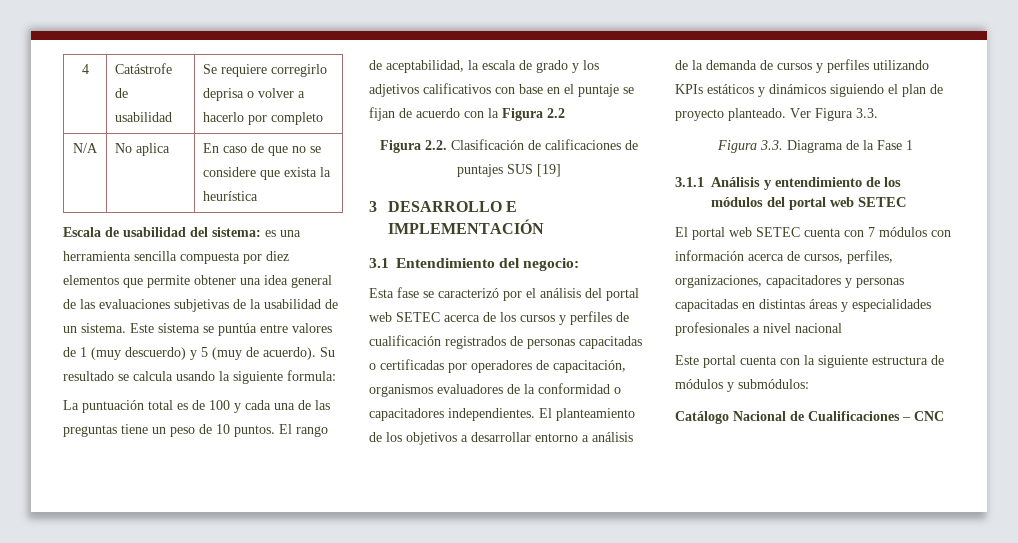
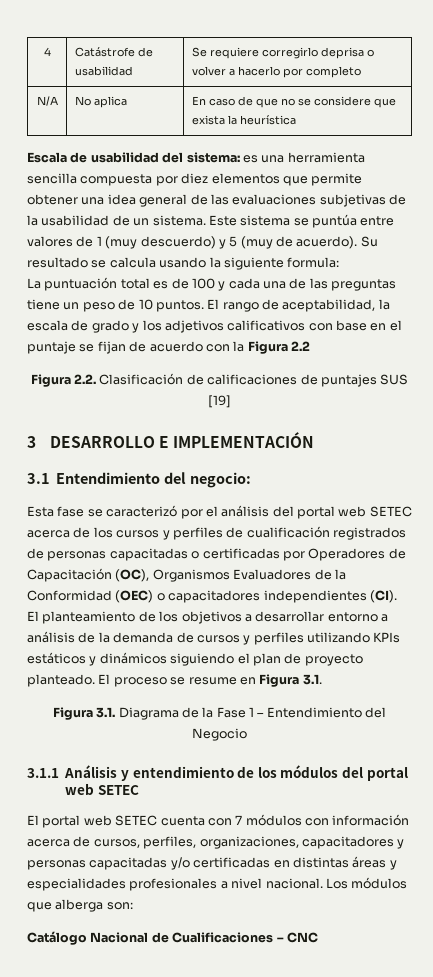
[471,360,626,373] [369,383,621,397] [369,408,535,421] operadores de capacitación, organismos evaluadores de la conformidad o capacitadores independientes. -> [308,548,406,561] [27,568,346,582] [27,590,397,603] Operadores de Capacitación (OC), Organismos Evaluadores de la Conformidad (OEC) o capacitadores independientes (CI).
[790,108,878,121] [716,140,783,153] Ver Figura 3.3. // Figura 3.3. -> [98,674,322,687] [52,707,116,720] El proceso se resume en Figura 3.1. // Figura 3.1.
(913, 145) none -> [257,707,387,718] [192,728,247,741] – Entendimiento del Negocio
(738, 305) none -> [170,857,271,870] y/o certificadas
[795,323,842,333] [675,355,944,368] [675,379,809,392] nacional // Este portal cuenta con la siguiente estructura de módulos y submódulos: -> [265,877,408,889] [27,899,133,912] nacional. Los módulos que alberga son:

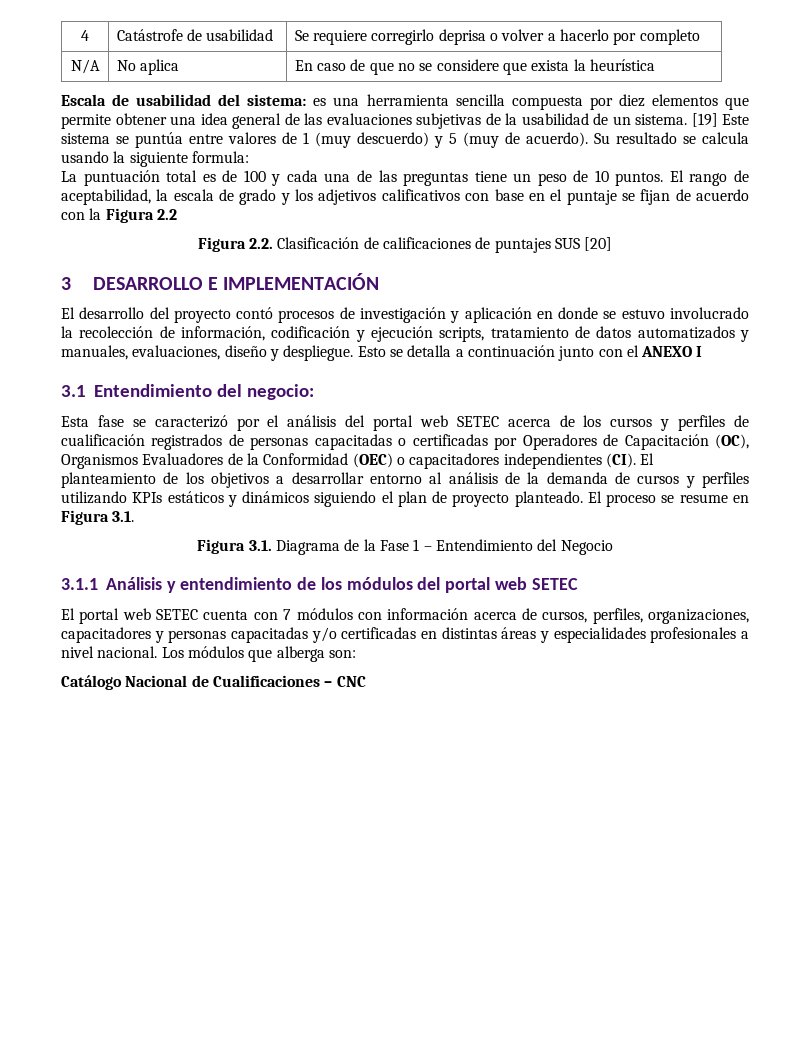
(206, 220) none -> [691,113,718,127] [19]
[208,395,231,408] [19] -> [584,237,613,251] [20]
(315, 440) none -> [61,307,750,323] [61,326,750,342] [61,345,703,361] // El desarrollo del proyecto contó procesos de investigación y aplicación en donde se estuvo involucrado la recolección de información, codificación y ejecución scripts, tratamiento de datos automatizados y manuales, evaluaciones, diseño y despliegue. Esto se detalla a continuación junto con el ANEXO I
[381,614,388,622] a -> [429,472,443,484] al

